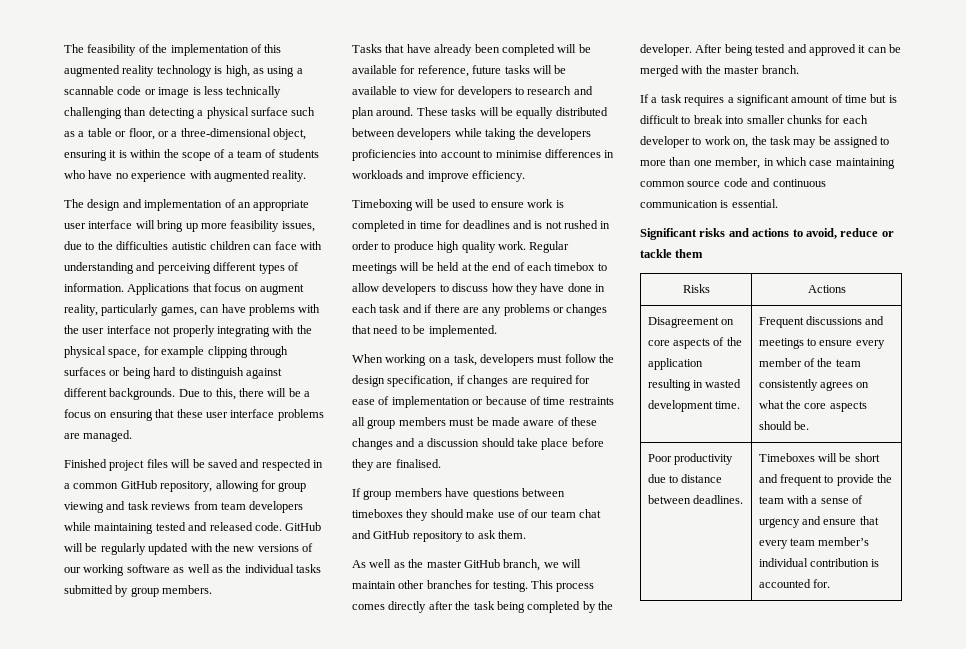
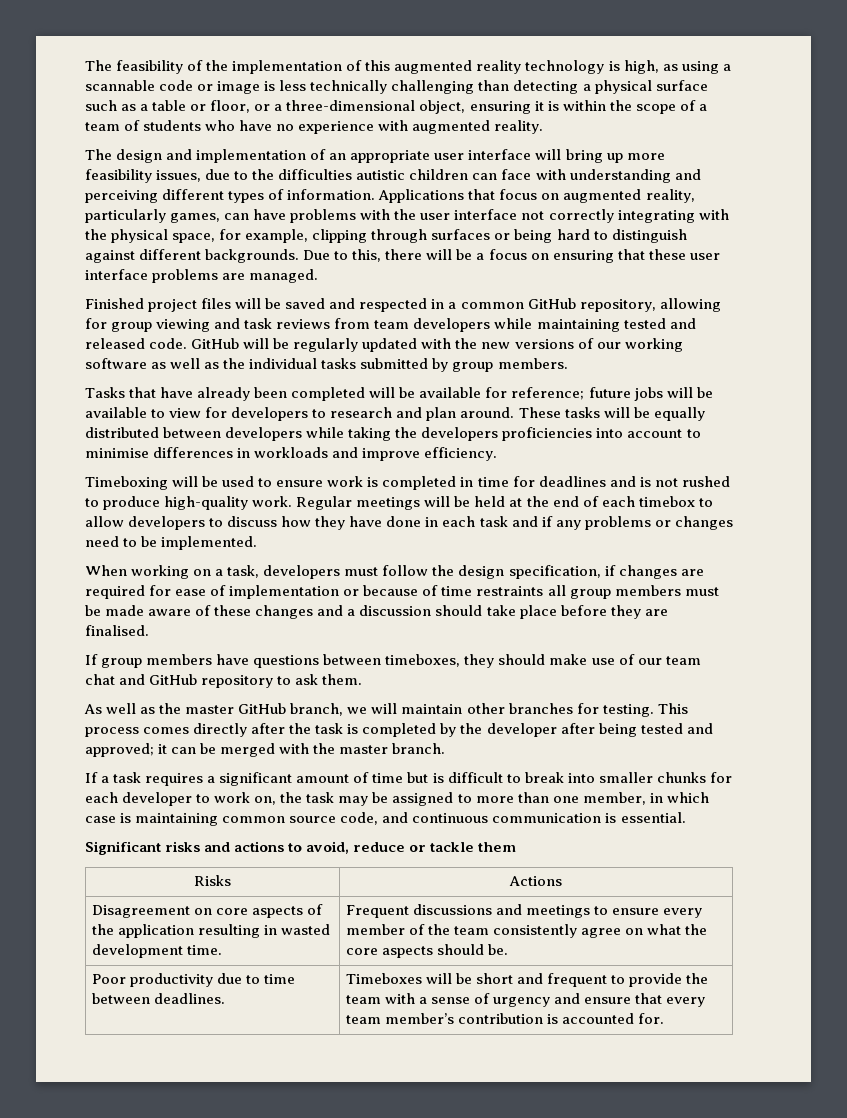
[259,284,304,295] augment -> [563,189,642,203] augmented
[172,325,215,337] properly -> [548,209,614,223] correctly
[161,346,205,358] example -> [245,229,309,243] example,
[417,65,530,77] reference, future tasks -> [511,387,663,401] reference; future jobs
[600,221,611,229] [352,241,496,253] in order to produce high quality -> [85,496,249,510] to produce high-quality
[434,304,479,313] there are -> (553, 521) none
[352,325,371,334] that -> (733, 523) none
[352,509,403,518] timeboxes -> [385,654,461,667] timeboxes,
[496,601,525,613] being -> [347,724,359,734] is
[640,44,723,56] developer. After -> [486,723,595,737] developer after
[808,44,856,56] approved -> [85,743,154,757] approved;
(833, 163) none -> [120,813,132,823] is
[723,178,748,187] code -> [340,812,379,825] code,
[819,381,853,391] agrees -> [581,928,622,938] agree
[681,474,723,483] distance -> [264,974,296,984] time
[758,558,808,567] individual -> (454, 1018) none

